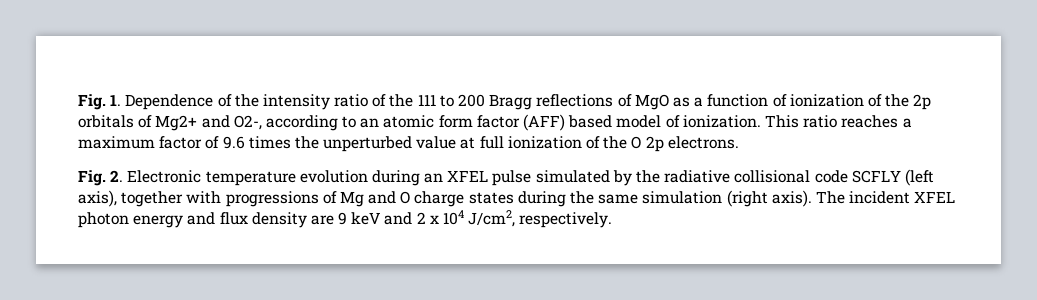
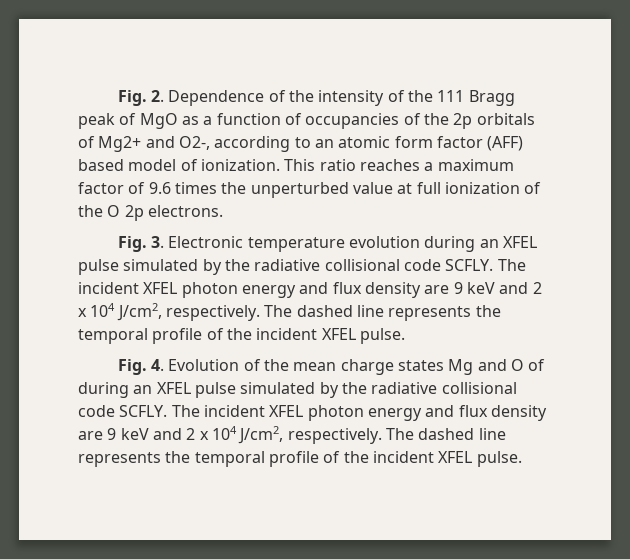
[78,94,122,110] Fig. 1. -> [117,90,165,106] Fig. 2.
[334,94,369,107] ratio -> (385, 98) none
[439,94,614,110] to 200 Bragg reflections -> [468,90,515,106] [78,113,115,129] Bragg peak
[789,94,864,107] ionization -> [305,113,400,129] occupancies
[110,170,124,182] 2. -> [151,236,165,248] 3.
[851,169,934,186] [78,190,812,207] SCFLY (left axis), together with progressions of Mg and O charge states during the same simulation (right axis). -> [445,259,494,271] SCFLY.
(613, 220) none -> [264,305,501,321] [78,328,405,344] [117,359,546,375] [78,382,517,398] [78,405,547,421] [78,426,506,444] [78,451,522,467] The dashed line represents the temporal profile of the incident XFEL pulse. // Fig. 4. Evolution of the mean charge states Mg and O of during an XFEL pulse simulated by the radiative collisional code SCFLY. The incident XFEL photon energy and flux density are 9 keV and 2 x 104 J/cm2, respectively. The dashed line represents the temporal profile of the incident XFEL pulse.

